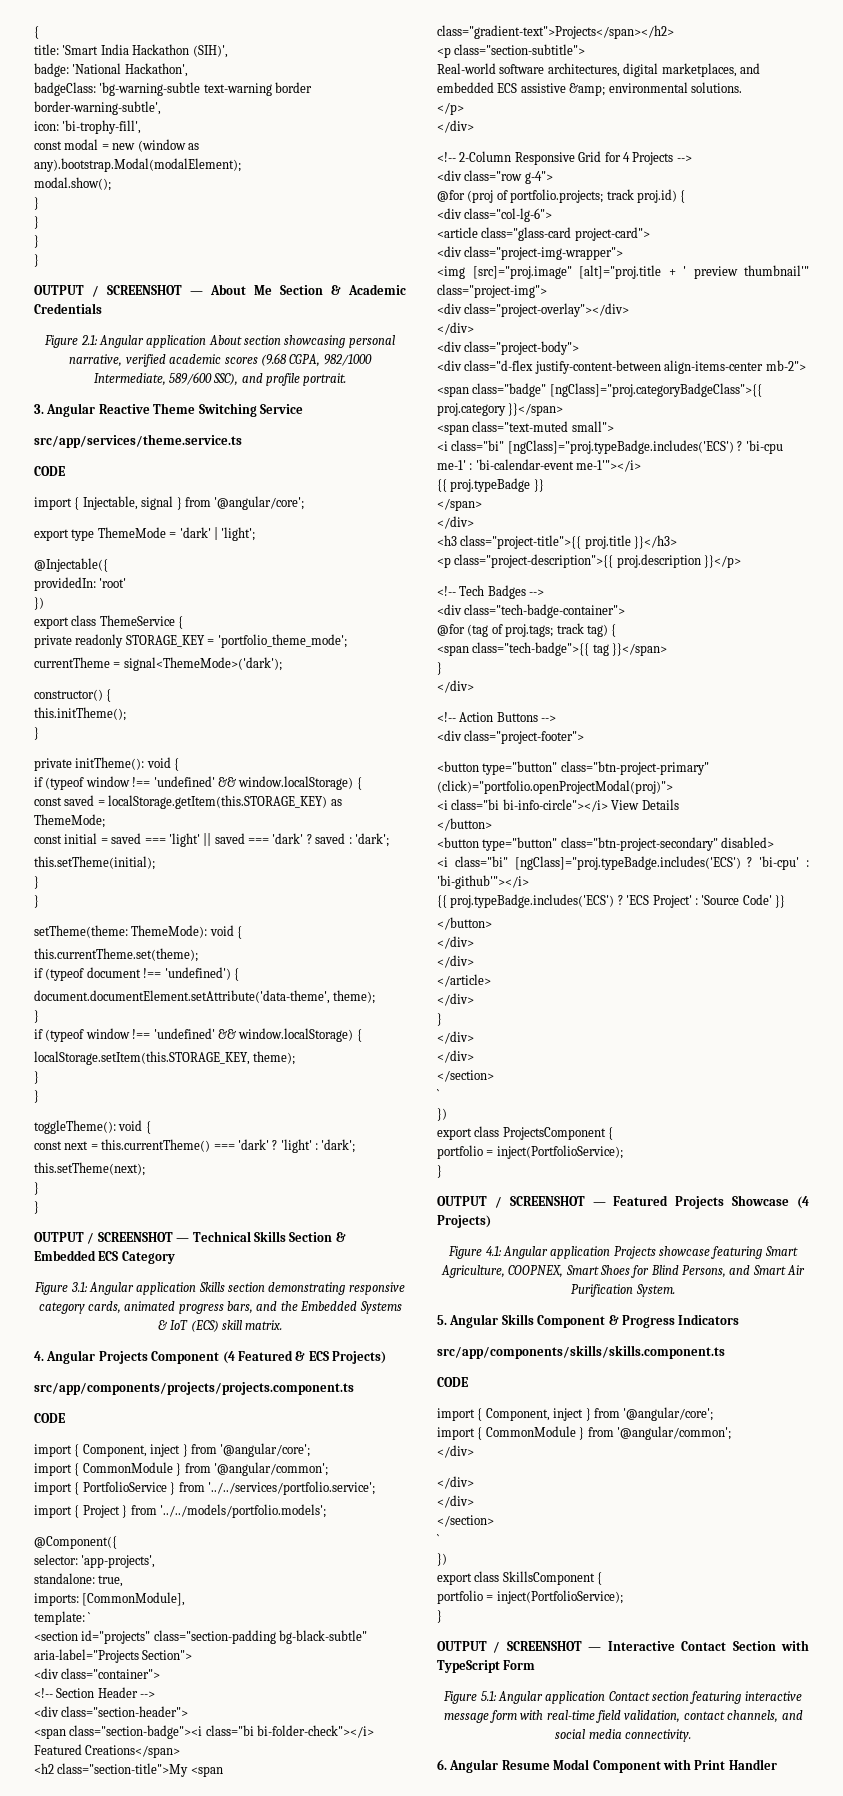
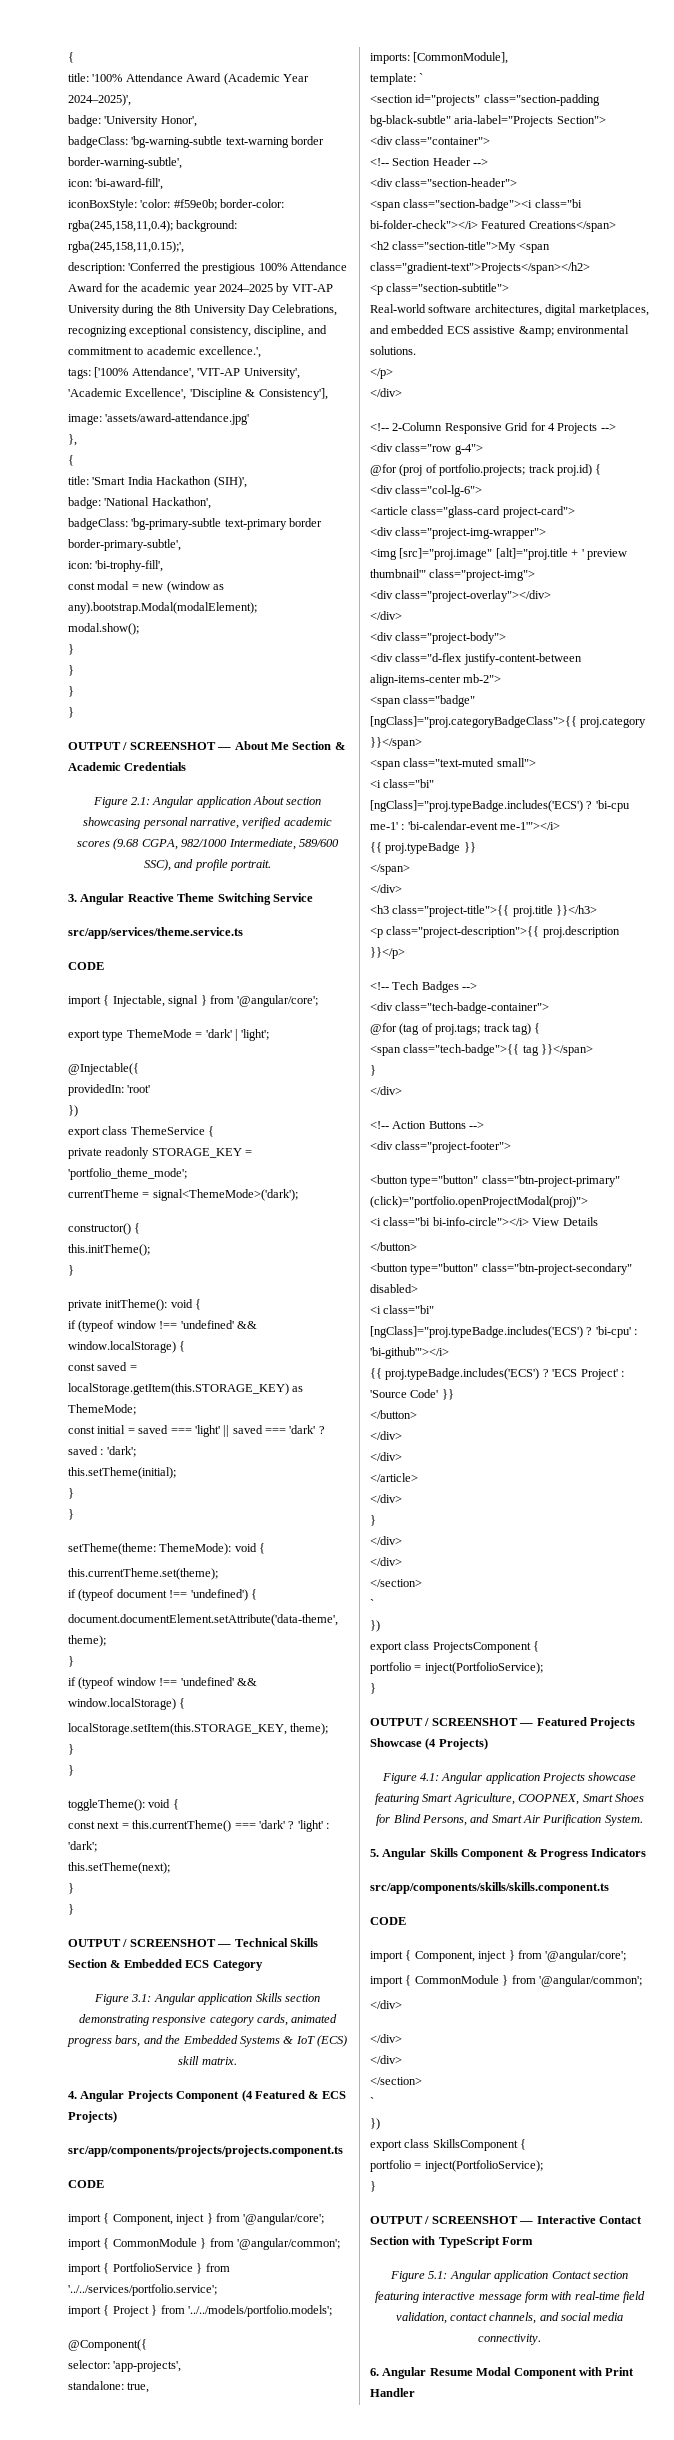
[34,26,39,39] { -> [68,52,74,63] [68,73,309,85] [68,94,131,106] [68,115,197,127] [68,136,325,148] [68,157,182,169] [68,178,164,190] [68,199,285,211] [68,220,238,232] [68,241,184,253] [68,262,347,274] [68,283,333,295] [68,304,338,316] [68,325,327,337] [68,346,262,358] [68,367,300,379] [68,388,328,400] [68,413,250,425] [68,434,77,446] [68,455,74,466] { // title: '100% Attendance Award (Academic Year 2024–2025)', // badge: 'University Honor', // badgeClass: 'bg-warning-subtle text-warning border border-warning-subtle', // icon: 'bi-award-fill', // iconBoxStyle: 'color: #f59e0b; border-color: rgba(245,158,11,0.4); background: rgba(245,158,11,0.15);', // description: 'Conferred the prestigious 100% Attendance Award for the academic year 2024–2025 by VIT-AP University during the 8th University Day Celebrations, recognizing exceptional consistency, discipline, and commitment to academic excellence.', // tags: ['100% Attendance', 'VIT-AP University', 'Academic Excellence', 'Discipline & Consistency'], // image: 'assets/award-attendance.jpg' // }, // {
[99,82,313,96] [34,101,161,115] 'bg-warning-subtle text-warning border border-warning-subtle', -> [131,518,323,530] [68,539,181,551] 'bg-primary-subtle text-primary border border-primary-subtle',

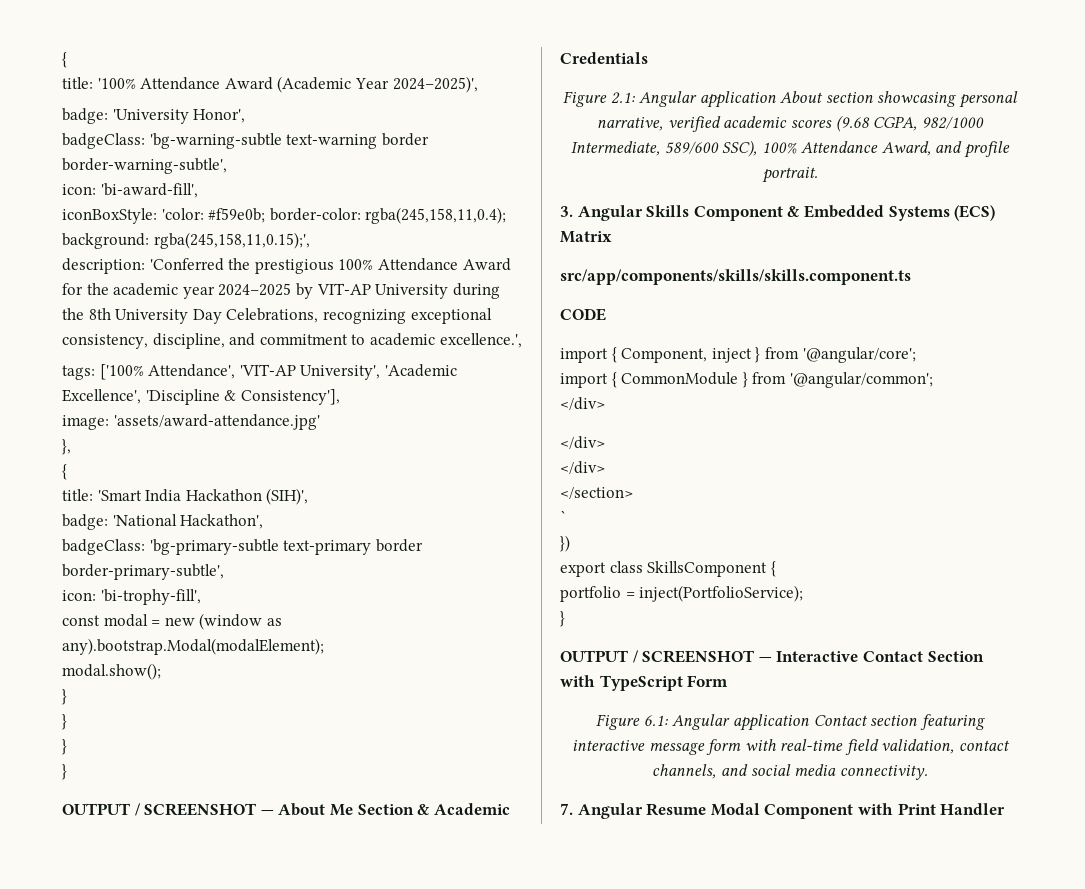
(171, 865) none -> [761,141,931,156] 100% Attendance Award,
[127,893,313,905] [68,927,243,939] [68,962,104,970] [68,995,319,1007] [68,1029,270,1041] [68,1063,139,1075] [68,1084,151,1096] [68,1105,78,1117] [68,1126,215,1138] [68,1147,253,1159] [68,1168,187,1180] [68,1189,298,1201] [68,1223,141,1235] [68,1244,150,1256] [68,1265,74,1276] [68,1299,202,1311] [68,1320,257,1332] [68,1341,186,1353] [68,1362,137,1371] [68,1383,304,1395] [68,1404,136,1415] [68,1425,325,1437] [68,1446,136,1457] [68,1467,176,1479] [68,1488,74,1499] [68,1509,74,1520] [68,1543,266,1555] [68,1568,218,1580] [68,1589,257,1601] [68,1614,338,1626] [68,1635,106,1647] [68,1656,74,1667] [68,1677,257,1689] [68,1698,186,1710] [68,1723,329,1735] [68,1744,74,1755] [68,1765,74,1776] [68,1799,179,1811] [68,1820,329,1832] [68,1841,97,1852] [68,1862,170,1874] [68,1883,74,1894] [68,1904,74,1915] [68,1938,318,1947] [68,1959,263,1971] [94,1993,320,2005] [78,2014,338,2026] [67,2035,347,2047] [178,2056,237,2065] [68,2090,346,2102] [68,2111,117,2123] [68,2145,343,2157] [68,2180,104,2188] [68,2213,325,2225] [68,2238,340,2250] [68,2263,230,2275] [68,2284,217,2296] [68,2305,332,2317] [68,2339,147,2351] [68,2360,182,2372] [68,2381,150,2393] [370,52,509,64] [370,73,424,85] [370,94,600,106] [370,115,606,127] [370,136,491,145] [370,157,489,166] [370,178,518,187] [370,199,582,211] [370,220,616,232] [370,241,550,253] [370,262,590,274] [370,283,510,295] [370,304,649,316] [370,325,629,337] [370,346,416,355] [370,368,393,379] [370,388,402,397] [370,422,616,434] [370,443,483,455] [370,464,602,476] [370,485,483,497] [370,506,575,518] [370,527,547,539] [370,548,627,560] [370,569,536,581] [370,590,552,602] [370,611,402,620] [370,632,507,644] [370,653,582,665] [370,674,502,686] [370,695,476,707] [370,716,647,728] [370,737,422,749] [370,758,536,770] [370,779,435,788] [370,800,630,812] [370,821,561,830] [370,842,476,854] [370,864,410,875] [370,884,402,893] [370,905,598,917] [370,926,620,938] [370,947,405,959] [370,981,478,993] [370,1002,550,1014] [370,1023,541,1035] [370,1044,594,1056] [370,1065,376,1076] [370,1086,402,1095] [370,1121,485,1129] [370,1141,512,1153] [370,1175,620,1187] [370,1196,588,1208] [370,1217,598,1226] [370,1242,417,1251] [370,1263,632,1275] [370,1284,418,1293] [370,1305,435,1314] [370,1326,638,1338] [370,1347,449,1359] [370,1368,624,1380] [370,1389,454,1400] [370,1410,417,1419] [370,1431,402,1440] [370,1452,402,1461] [370,1473,418,1482] [370,1494,402,1503] [370,1515,376,1526] [370,1536,402,1545] [370,1557,402,1566] [370,1579,422,1587] [370,1599,374,1608] [370,1620,380,1632] [370,1641,540,1653] [370,1662,543,1674] [370,1683,376,1694] [370,1717,635,1729] [370,1738,488,1750] [381,1772,637,1784] [375,1793,644,1805] [376,1814,643,1826] [370,1848,647,1860] Reactive Theme Switching Service // src/app/services/theme.service.ts // CODE // import { Injectable, signal } from '@angular/core'; // export type ThemeMode = 'dark' | 'light'; // @Injectable({ // providedIn: 'root' // }) // export class ThemeService { // private readonly STORAGE_KEY = 'portfolio_theme_mode'; // currentTheme = signal<ThemeMode>('dark'); // constructor() { // this.initTheme(); // } // private initTheme(): void { // if (typeof window !== 'undefined' && window.localStorage) { // const saved = localStorage.getItem(this.STORAGE_KEY) as ThemeMode; // const initial = saved === 'light' || saved === 'dark' ? saved : 'dark'; // this.setTheme(initial); // } // } // setTheme(theme: ThemeMode): void { // this.currentTheme.set(theme); // if (typeof document !== 'undefined') { // document.documentElement.setAttribute('data-theme', theme); // } // if (typeof window !== 'undefined' && window.localStorage) { // localStorage.setItem(this.STORAGE_KEY, theme); // } // } // toggleTheme(): void { // const next = this.currentTheme() === 'dark' ? 'light' : 'dark'; // this.setTheme(next); // } // } // OUTPUT / SCREENSHOT — Technical Skills Section & Embedded ECS Category // Figure 3.1: Angular application Skills section demonstrating responsive category cards, animated progress bars, and the Embedded Systems & IoT (ECS) skill matrix. // 4. Angular Projects Component (4 Featured & ECS Projects) // src/app/components/projects/projects.component.ts // CODE // import { Component, inject } from '@angular/core'; // import { CommonModule } from '@angular/common'; // import { PortfolioService } from '../../services/portfolio.service'; // import { Project } from '../../models/portfolio.models'; // @Component({ // selector: 'app-projects', // standalone: true, // imports: [CommonModule], // template: ` // <section id="projects" class="section-padding bg-black-subtle" aria-label="Projects Section"> // <div class="container"> // <!-- Section Header --> // <div class="section-header"> // <span class="section-badge"><i class="bi bi-folder-check"></i> Featured Creations</span> // <h2 class="section-title">My <span class="gradient-text">Projects</span></h2> // <p class="section-subtitle"> // Real-world software architectures, digital marketplaces, and embedded ECS assistive &amp; environmental solutions. // </p> // </div> // <!-- 2-Column Responsive Grid for 4 Projects --> // <div class="row g-4"> // @for (proj of portfolio.projects; track proj.id) { // <div class="col-lg-6"> // <article class="glass-card project-card"> // <div class="project-img-wrapper"> // <img [src]="proj.image" [alt]="proj.title + ' preview thumbnail'" class="project-img"> // <div class="project-overlay"></div> // </div> // <div class="project-body"> // <div class="d-flex justify-content-between align-items-center mb-2"> // <span class="badge" [ngClass]="proj.categoryBadgeClass">{{ proj.category }}</span> // <span class="text-muted small"> // <i class="bi" [ngClass]="proj.typeBadge.includes('ECS') ? 'bi-cpu me-1' : 'bi-calendar-event me-1'"></i> // {{ proj.typeBadge }} // </span> // </div> // <h3 class="project-title">{{ proj.title }}</h3> // <p class="project-description">{{ proj.description }}</p> // <!-- Tech Badges --> // <div class="tech-badge-container"> // @for (tag of proj.tags; track tag) { // <span class="tech-badge">{{ tag }}</span> // } // </div> // <!-- Action Buttons --> // <div class="project-footer"> // <button type="button" class="btn-project-primary" (click)="portfolio.openProjectModal(proj)"> // <i class="bi bi-info-circle"></i> View Details // </button> // <button type="button" class="btn-project-secondary" disabled> // <i class="bi" [ngClass]="proj.typeBadge.includes('ECS') ? 'bi-cpu' : 'bi-github'"></i> // {{ proj.typeBadge.includes('ECS') ? 'ECS Project' : 'Source Code' }} // </button> // </div> // </div> // </article> // </div> // } // </div> // </div> // </section> // ` // }) // export class ProjectsComponent { // portfolio = inject(PortfolioService); // } // OUTPUT / SCREENSHOT — Featured Projects Showcase (4 Projects) // Figure 4.1: Angular application Projects showcase featuring Smart Agriculture, COOPNEX, Smart Shoes for Blind Persons, and Smart Air Purification System. // 5. Angular Skills Component & Progress Indicators -> [646,205,996,221] [560,231,612,243] Skills Component & Embedded Systems (ECS) Matrix
[428,2271,448,2279] 5.1: -> [643,715,668,726] 6.1:
[370,2368,379,2376] 6. -> [560,803,573,815] 7.

